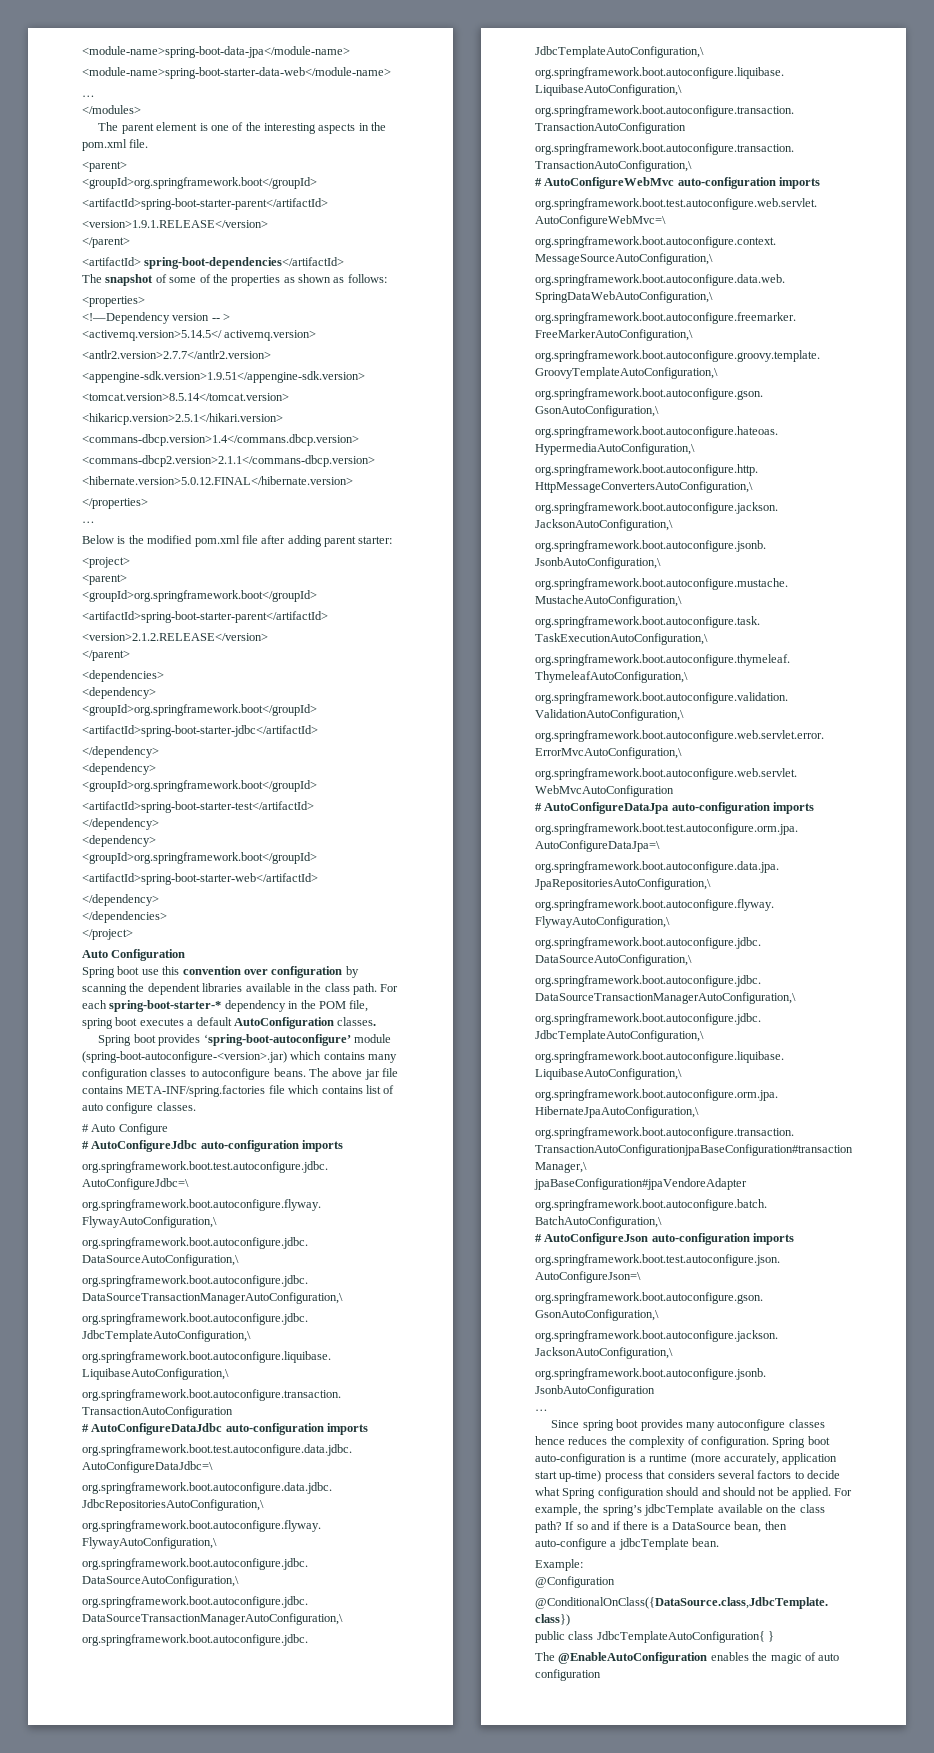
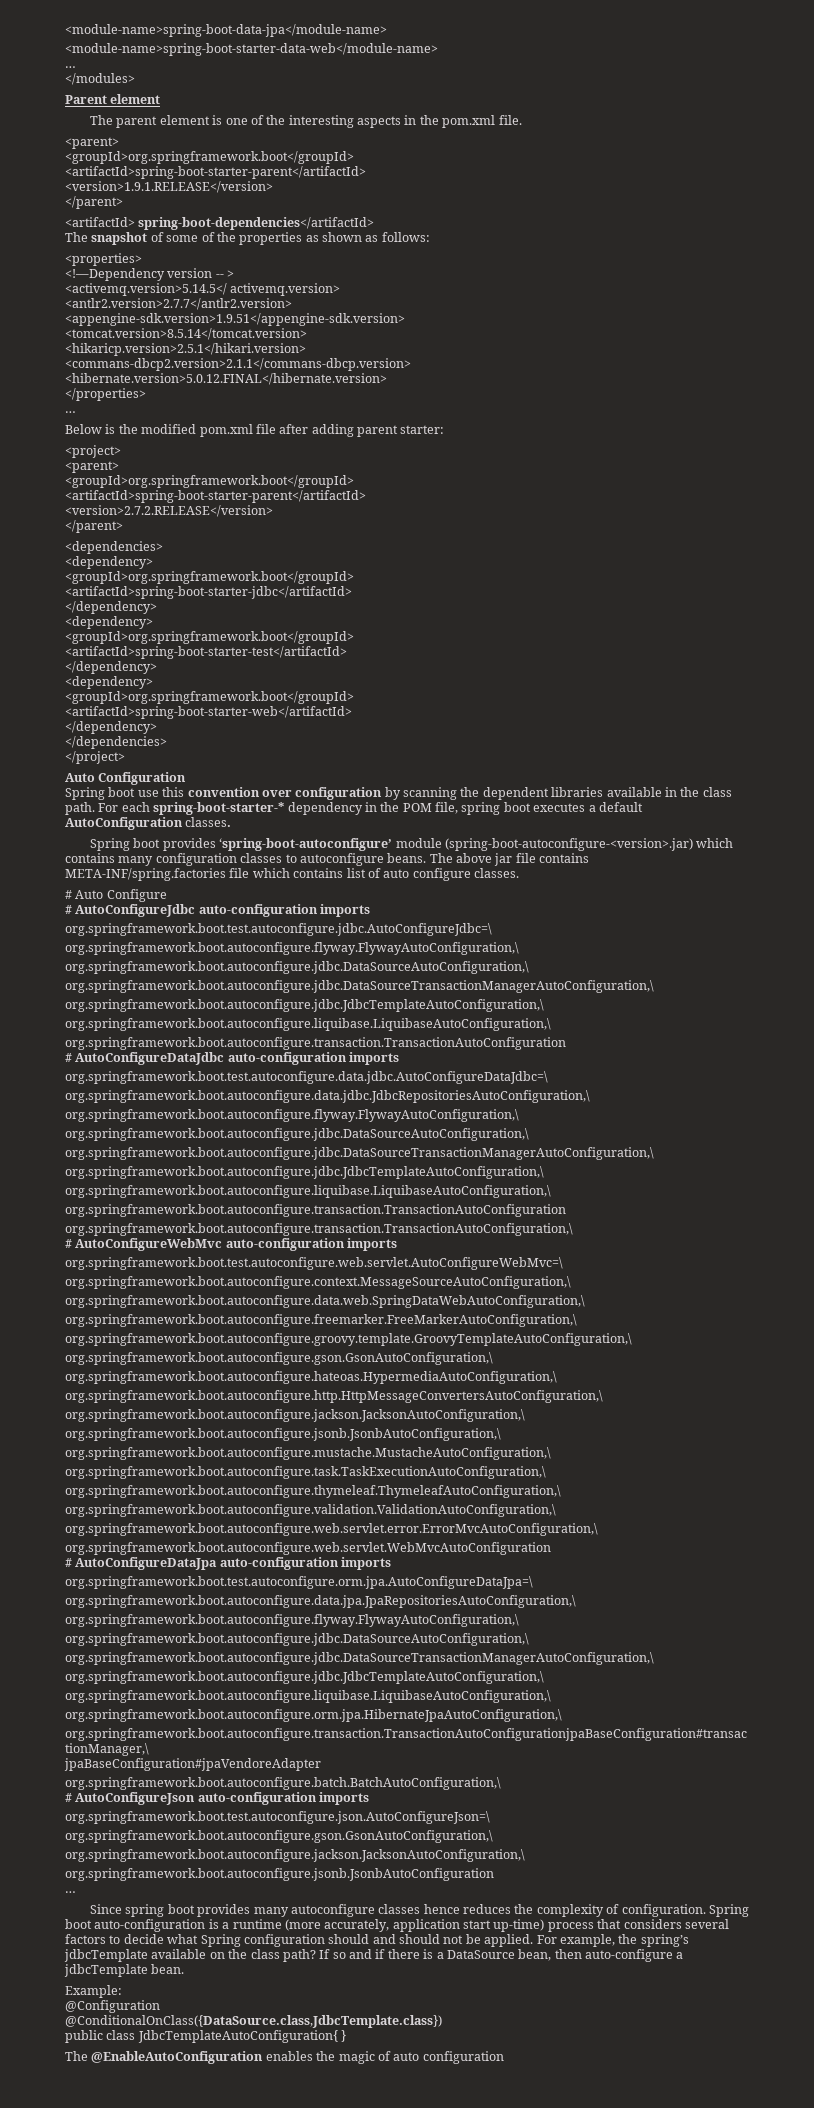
(141, 109) none -> [65,94,161,104] // Parent element
[82,434,359,446] // <commans-dbcp.version>1.4</commans.dbcp.version> -> (306, 349) none
[82,633,268,641] <version>2.1.2.RELEASE</version> -> [65,505,273,517] <version>2.7.2.RELEASE</version>

